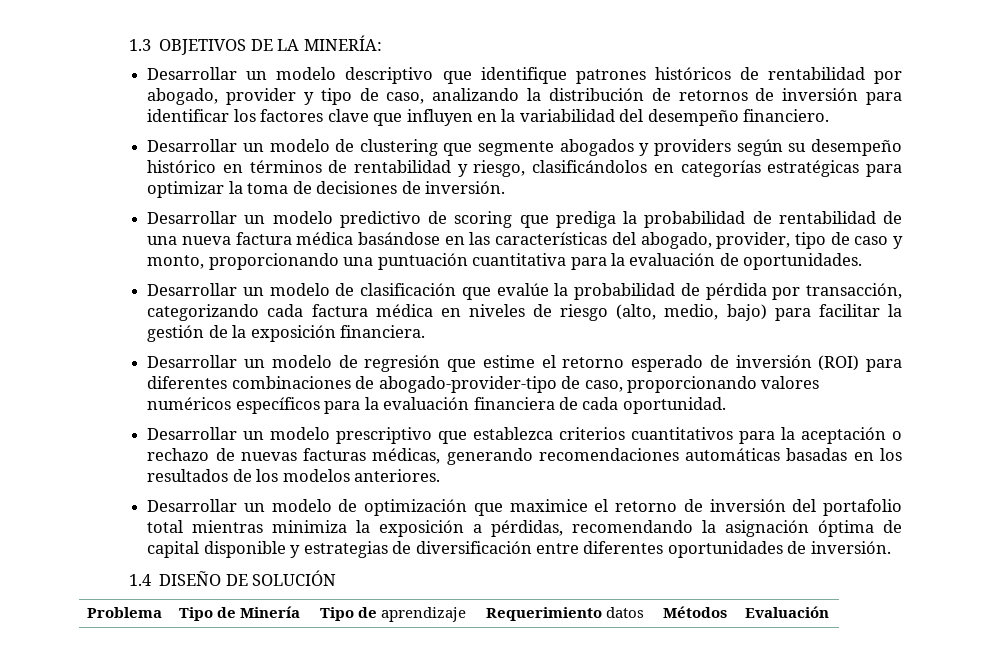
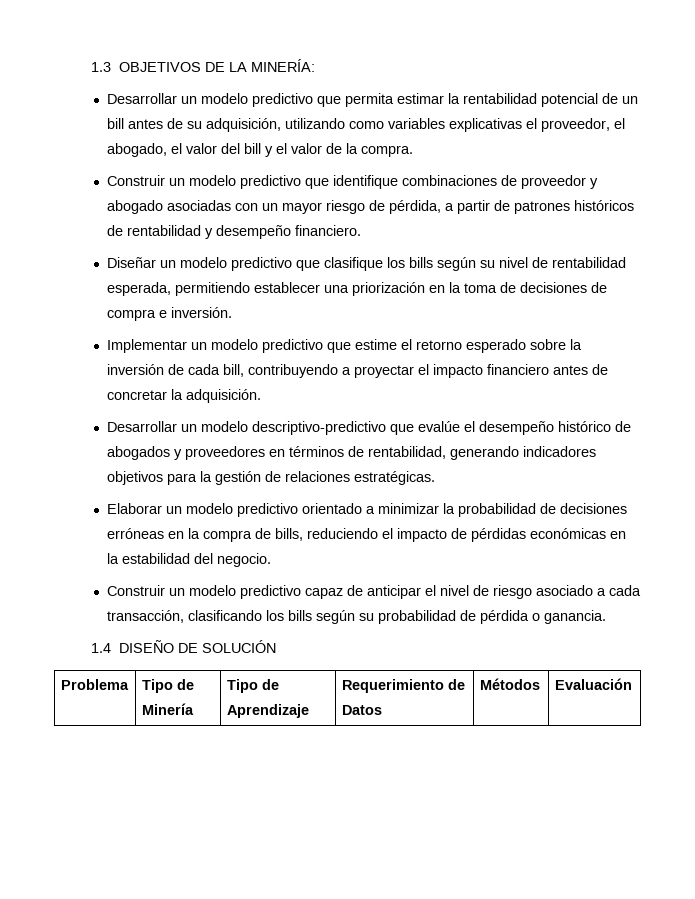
[345,67,903,84] [147,88,903,105] [147,109,644,126] descriptivo que identifique patrones históricos de rentabilidad por abogado, provider y tipo de caso, analizando la distribución de retornos de inversión para identificar los factores clave que influyen en la variabilidad del -> [252,93,639,107] [107,118,626,132] [107,143,414,157] [107,175,599,189] [107,200,635,214] [107,225,214,239] predictivo que permita estimar la rentabilidad potencial de un bill antes de su adquisición, utilizando como variables explicativas el proveedor, el abogado, el valor del bill y el valor de la compra. // Construir un modelo predictivo que identifique combinaciones de proveedor y abogado asociadas con un mayor riesgo de pérdida, a partir de patrones históricos de rentabilidad y
[147,139,902,156] [147,160,902,177] [147,181,225,198] Desarrollar un modelo de clustering que segmente abogados y providers según su desempeño histórico en términos de rentabilidad y riesgo, clasificándolos en categorías estratégicas para optimizar -> [107,257,627,271] [107,282,446,296] Diseñar un modelo predictivo que clasifique los bills según su nivel de rentabilidad esperada, permitiendo establecer una priorización en
[424,181,505,194] [147,211,902,228] [147,232,903,249] [147,253,863,270] [147,283,902,300] [147,304,902,321] [147,325,426,342] [147,355,441,372] inversión. // Desarrollar un modelo predictivo de scoring que prediga la probabilidad de rentabilidad de una nueva factura médica basándose en las características del abogado, provider, tipo de caso y monto, proporcionando una puntuación cuantitativa para la evaluación de oportunidades. // Desarrollar un modelo de clasificación que evalúe la probabilidad de pérdida por transacción, categorizando cada factura médica en niveles de riesgo (alto, medio, bajo) para facilitar la gestión de la exposición financiera. // Desarrollar un modelo de regresión -> [107,307,233,321] [107,339,324,353] compra e inversión. // Implementar un modelo predictivo
[709,355,903,372] [147,376,820,393] [147,397,726,414] [147,427,902,444] [147,448,903,465] [147,469,441,482] [147,499,902,516] [147,520,902,537] [147,541,891,558] de inversión (ROI) para diferentes combinaciones de abogado-provider-tipo de caso, proporcionando valores numéricos específicos para la evaluación financiera de cada oportunidad. // Desarrollar un modelo prescriptivo que establezca criterios cuantitativos para la aceptación o rechazo de nuevas facturas médicas, generando recomendaciones automáticas basadas en los resultados de los modelos anteriores. // Desarrollar un modelo de optimización que maximice el retorno de inversión del portafolio total mientras minimiza la exposición a pérdidas, recomendando la asignación óptima de capital disponible y estrategias de diversificación entre diferentes oportunidades de inversión. -> [530,339,583,350] [107,364,609,378] [107,389,262,403] [107,421,632,435] [107,446,597,460] [107,471,436,485] [107,503,628,517] [107,528,627,542] [107,553,272,567] [107,585,642,599] [107,610,607,624] sobre la inversión de cada bill, contribuyendo a proyectar el impacto financiero antes de concretar la adquisición. // Desarrollar un modelo descriptivo-predictivo que evalúe el desempeño histórico de abogados y proveedores en términos de rentabilidad, generando indicadores objetivos para la gestión de relaciones estratégicas. // Elaborar un modelo predictivo orientado a minimizar la probabilidad de decisiones erróneas en la compra de bills, reduciendo el impacto de pérdidas económicas en la estabilidad del negocio. // Construir un modelo predictivo capaz de anticipar el nivel de riesgo asociado a cada transacción, clasificando los bills según su probabilidad de pérdida o ganancia.
[381,607,467,622] aprendizaje -> [226,704,309,718] Aprendizaje
[606,607,645,618] datos -> [447,679,465,690] [341,705,382,715] de Datos

